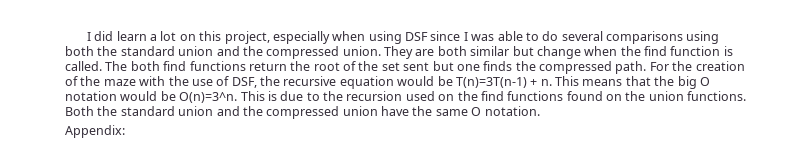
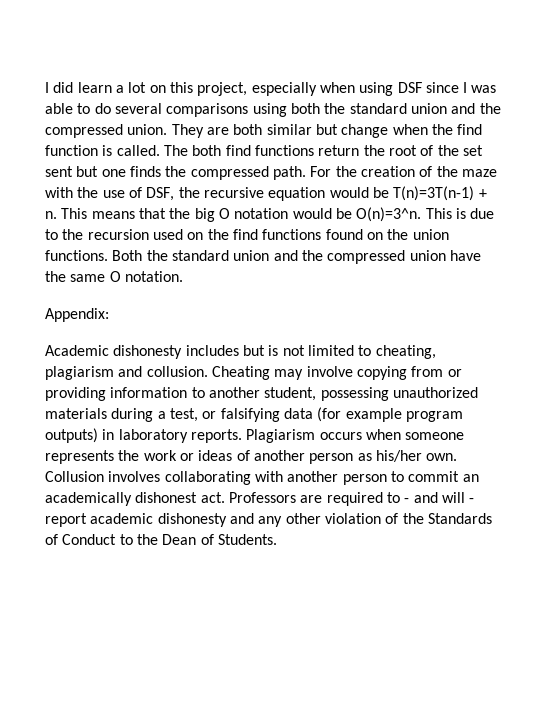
(125, 131) none -> [45,345,436,359] [45,366,462,380] [45,387,478,401] [45,407,463,422] [45,428,465,443] [45,450,458,464] [45,471,479,485] [45,492,475,506] [45,513,492,527] [45,534,277,545] // Academic dishonesty includes but is not limited to cheating, plagiarism and collusion. Cheating may involve copying from or providing information to another student, possessing unauthorized materials during a test, or falsifying data (for example program outputs) in laboratory reports. Plagiarism occurs when someone represents the work or ideas of another person as his/her own. Collusion involves collaborating with another person to commit an academically dishonest act. Professors are required to - and will - report academic dishonesty and any other violation of the Standards of Conduct to the Dean of Students.

